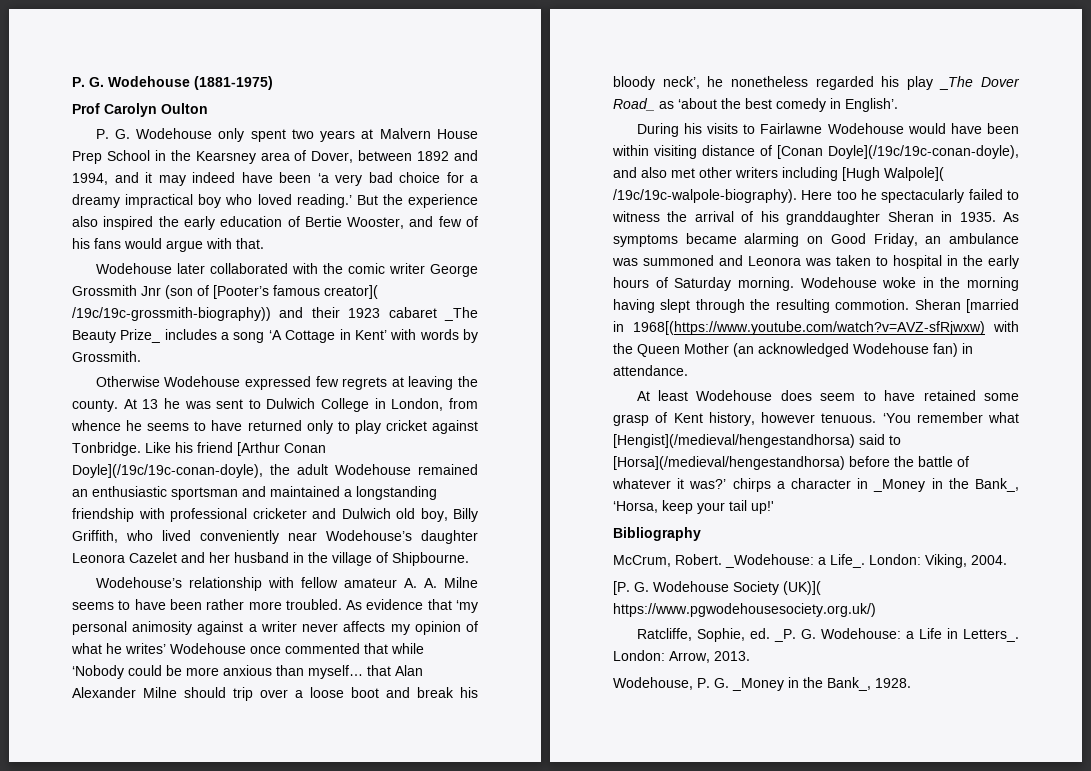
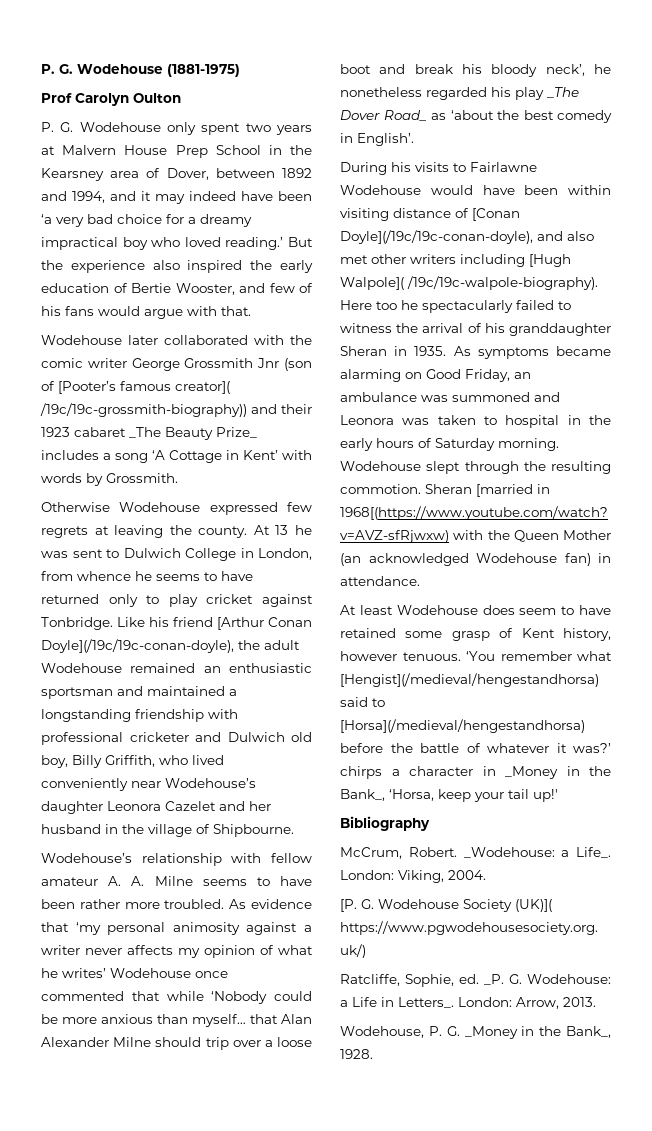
[882,277,1019,291] [613,299,655,313] woke in the morning having -> (421, 466) none

